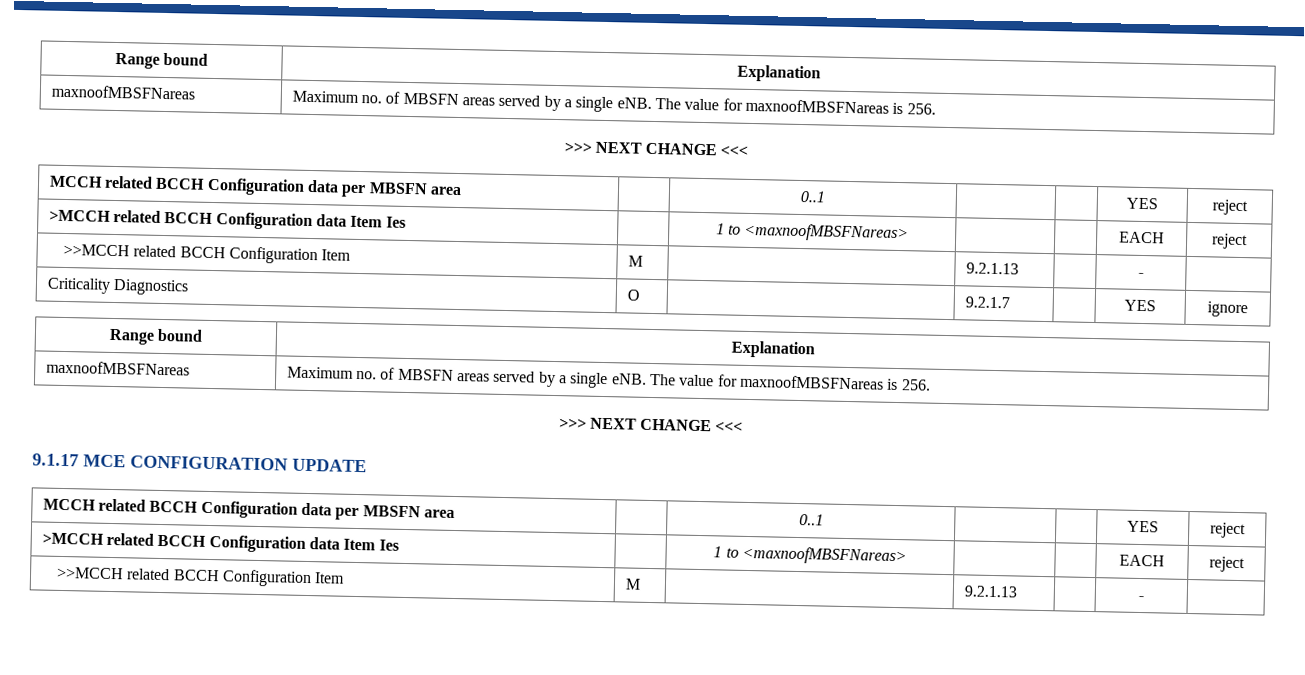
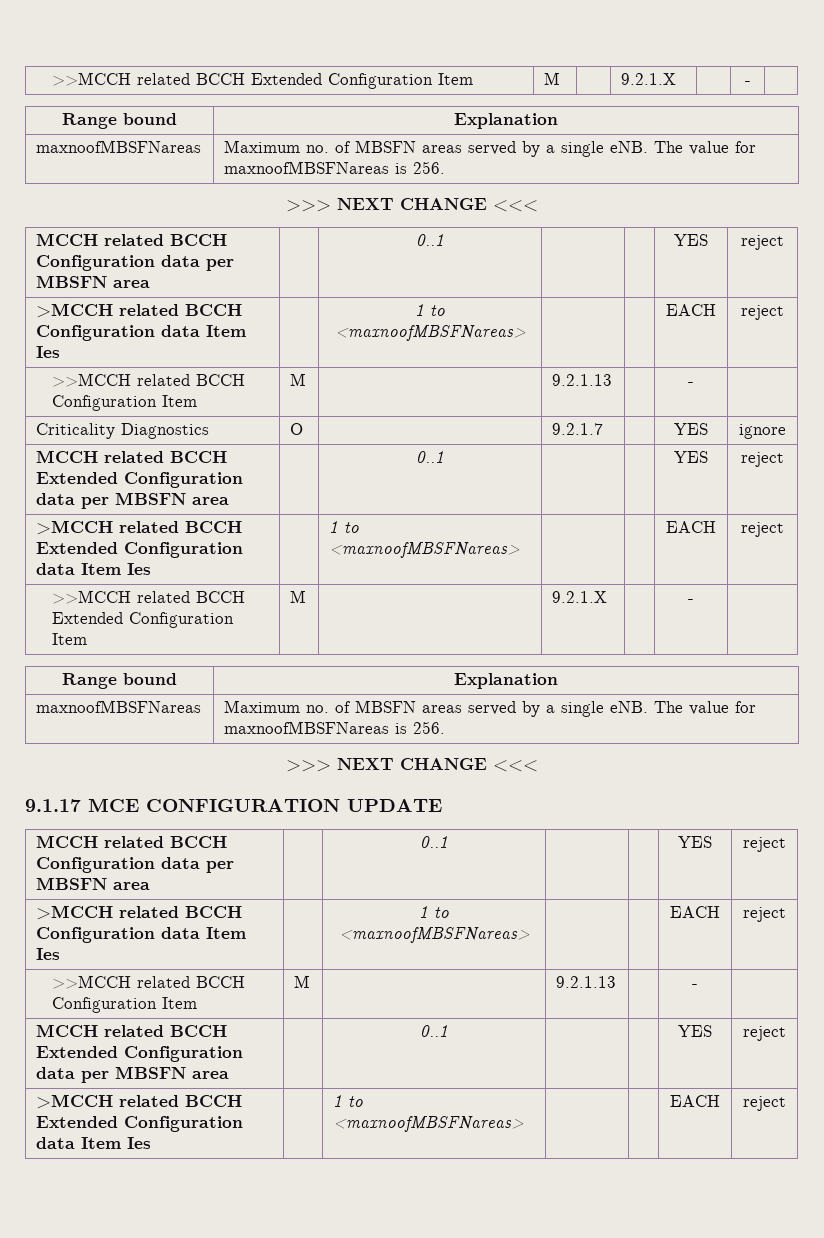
(114, 60) none -> [52,72,474,89] [544,72,561,85] [621,73,677,85] [744,81,751,85] >>MCCH related BCCH Extended Configuration Item | M | | 9.2.1.X | | - | //
(1248, 309) none -> [36,450,228,463] [36,472,244,488] [36,492,230,509] [416,451,444,463] [674,451,708,463] [741,452,784,467] [36,520,243,535] [36,542,244,558] [36,563,152,575] [329,521,360,533] [329,542,521,558] [666,521,716,533] [741,522,784,537] [52,590,246,604] [52,612,235,628] [52,633,88,645] [290,590,307,603] [552,591,608,603] [688,599,694,603] // MCCH related BCCH Extended Configuration data per MBSFN area | | 0..1 | | | YES | reject // >MCCH related BCCH Extended Configuration data Item Ies | | 1 to <maxnoofMBSFNareas> | | | EACH | reject // >>MCCH related BCCH Extended Configuration Item | M | | 9.2.1.X | | - |
(1144, 598) none -> [36,1024,228,1037] [36,1046,244,1062] [36,1066,230,1083] [420,1025,448,1037] [678,1025,712,1037] [743,1026,786,1041] [36,1094,243,1109] [36,1116,244,1132] [36,1137,152,1149] [333,1095,364,1107] [333,1116,525,1132] [670,1095,720,1107] [743,1096,786,1111] // MCCH related BCCH Extended Configuration data per MBSFN area | | 0..1 | | | YES | reject // >MCCH related BCCH Extended Configuration data Item Ies | | 1 to <maxnoofMBSFNareas> | | | EACH | reject

